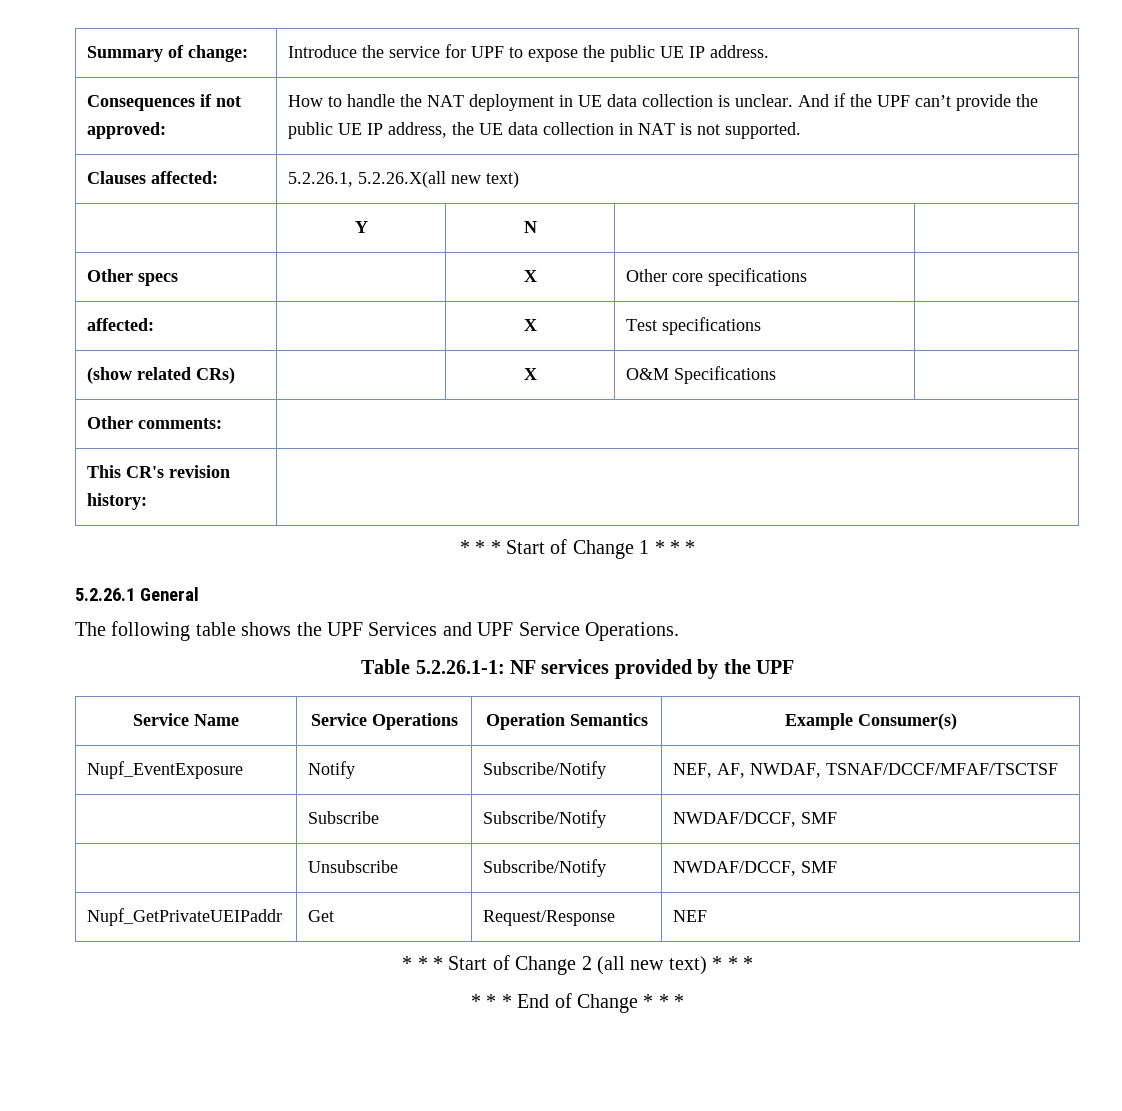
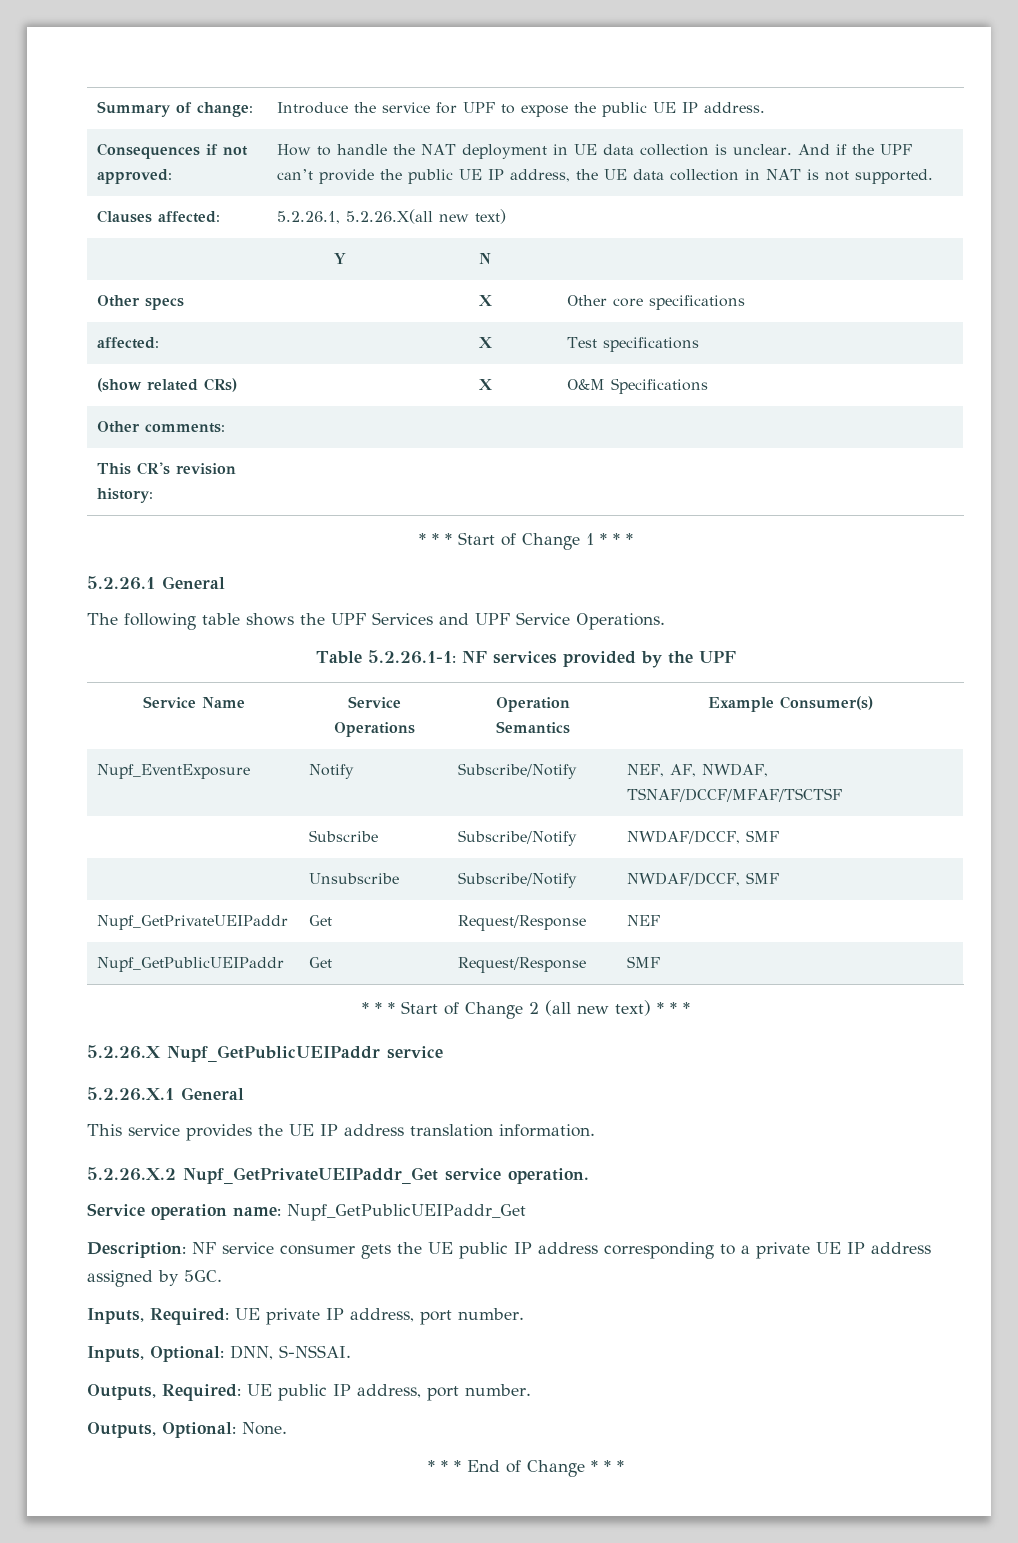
(707, 916) none -> [97,957,285,972] [309,957,333,968] [458,957,587,973] [627,956,661,968] // Nupf_GetPublicUEIPaddr | Get | Request/Response | SMF
(753, 963) none -> [87,1045,443,1062] [87,1087,244,1101] [87,1124,595,1141] [87,1167,589,1184] [87,1203,526,1221] [87,1242,931,1259] [87,1270,222,1287] [87,1308,524,1325] [87,1345,351,1362] [87,1384,531,1401] [87,1422,287,1438] // 5.2.26.X Nupf_GetPublicUEIPaddr service // 5.2.26.X.1 General // This service provides the UE IP address translation information. // 5.2.26.X.2 Nupf_GetPrivateUEIPaddr_Get service operation. // Service operation name: Nupf_GetPublicUEIPaddr_Get // Description: NF service consumer gets the UE public IP address corresponding to a private UE IP address assigned by 5GC. // Inputs, Required: UE private IP address, port number. // Inputs, Optional: DNN, S-NSSAI. // Outputs, Required: UE public IP address, port number. // Outputs, Optional: None.

